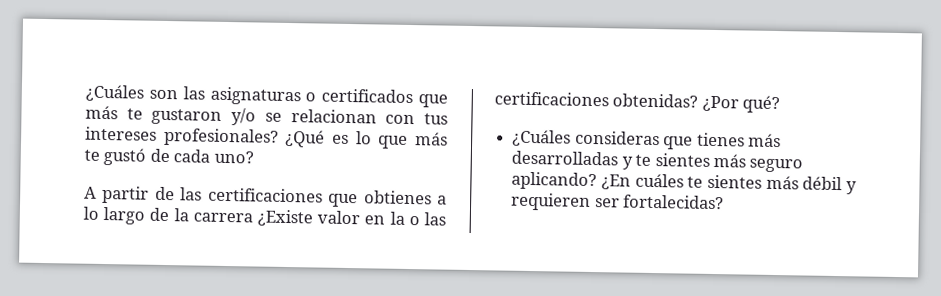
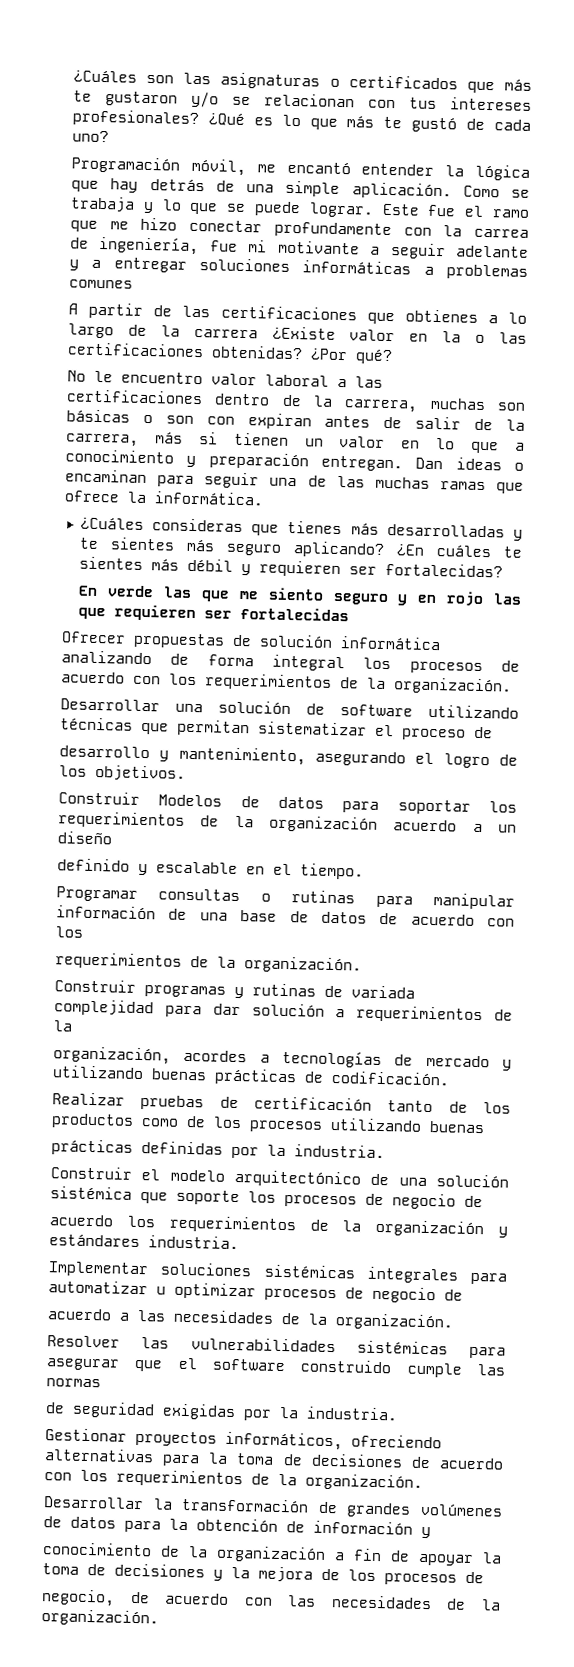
(254, 157) none -> [71,156,530,181] [71,178,530,200] [70,196,531,218] [70,217,530,239] [70,235,529,260] [69,257,528,280] [69,279,133,289] // Programación móvil, me encantó entender la lógica que hay detrás de una simple aplicación. Como se trabaja y lo que se puede lograr. Este fue el ramo que me hizo conectar profundamente con la carrea de ingeniería, fue mi motivante a seguir adelante y a entregar soluciones informáticas a problemas comunes
(781, 104) none -> [67,370,383,388] [66,389,525,413] [66,409,526,431] [66,431,526,454] [65,449,524,472] [65,469,524,494] [64,490,264,506] // No le encuentro valor laboral a las certificaciones dentro de la carrera, muchas son básicas o son con expiran antes de salir de la carrera, más si tienen un valor en lo que a conocimiento y preparación entregan. Dan ideas o encaminan para seguir una de las muchas ramas que ofrece la informática.
(725, 202) none -> [78,585,522,607] [78,604,350,622] [61,631,441,651] [61,650,520,675] [61,671,512,695] [60,698,519,719] [60,717,493,741] [59,745,518,769] [59,765,186,782] [58,791,517,815] [58,811,517,833] [57,831,112,845] [57,858,364,880] [56,886,515,910] [56,905,515,927] [55,926,84,938] [55,952,362,974] [54,979,415,999] [54,999,513,1024] [53,1020,73,1032] [53,1046,512,1071] [52,1065,450,1086] [52,1092,511,1114] [51,1113,485,1134] [51,1139,385,1159] [50,1166,509,1188] [50,1186,483,1210] [49,1214,508,1238] [49,1233,239,1250] [48,1261,507,1285] [48,1280,463,1304] [47,1308,454,1331] [47,1335,506,1359] [46,1357,506,1378] [46,1378,101,1388] [45,1401,398,1421] [45,1428,442,1451] [44,1448,505,1470] [44,1469,423,1491] [43,1496,504,1518] [43,1516,431,1539] [42,1542,502,1567] [42,1563,484,1586] [41,1589,501,1611] [41,1609,159,1627] // En verde las que me siento seguro y en rojo las que requieren ser fortalecidas // Ofrecer propuestas de solución informática analizando de forma integral los procesos de acuerdo con los requerimientos de la organización. // Desarrollar una solución de software utilizando técnicas que permitan sistematizar el proceso de // desarrollo y mantenimiento, asegurando el logro de los objetivos. // Construir Modelos de datos para soportar los requerimientos de la organización acuerdo a un diseño // definido y escalable en el tiempo. // Programar consultas o rutinas para manipular información de una base de datos de acuerdo con los // requerimientos de la organización. // Construir programas y rutinas de variada complejidad para dar solución a requerimientos de la // organización, acordes a tecnologías de mercado y utilizando buenas prácticas de codificación. // Realizar pruebas de certificación tanto de los productos como de los procesos utilizando buenas // prácticas definidas por la industria. // Construir el modelo arquitectónico de una solución sistémica que soporte los procesos de negocio de // acuerdo los requerimientos de la organización y estándares industria. // Implementar soluciones sistémicas integrales para automatizar u optimizar procesos de negocio de // acuerdo a las necesidades de la organización. // Resolver las vulnerabilidades sistémicas para asegurar que el software construido cumple las normas // de seguridad exigidas por la industria. // Gestionar proyectos informáticos, ofreciendo alternativas para la toma de decisiones de acuerdo con los requerimientos de la organización. // Desarrollar la transformación de grandes volúmenes de datos para la obtención de información y // conocimiento de la organización a fin de apoyar la toma de decisiones y la mejora de los procesos de // negocio, de acuerdo con las necesidades de la organización.

